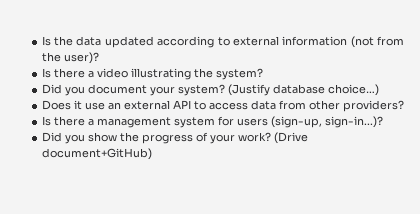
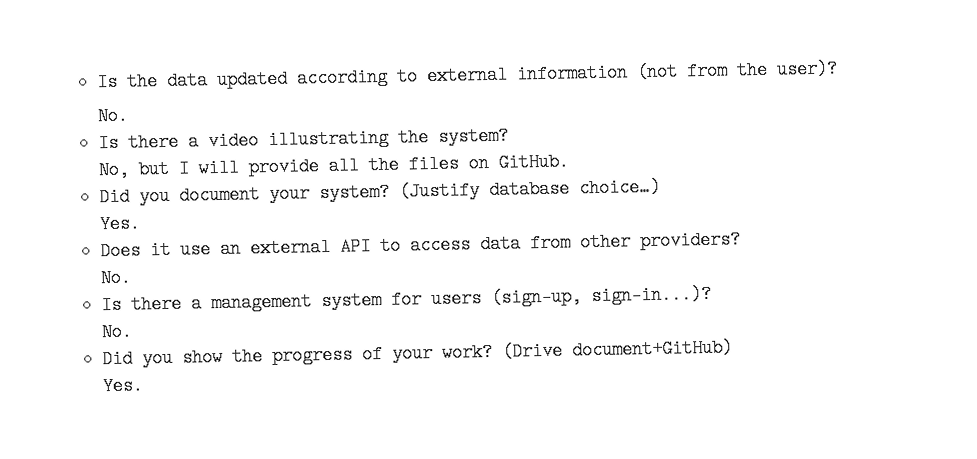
(99, 58) none -> [97,106,129,126] // No.
(263, 74) none -> [98,152,570,180] // No, but I will provide all the files on GitHub.
(379, 90) none -> [99,214,141,234] // Yes.
(404, 106) none -> [100,268,132,288] // No.
(383, 122) none -> [101,322,133,342] // No.
(152, 154) none -> [102,376,144,396] // Yes.

